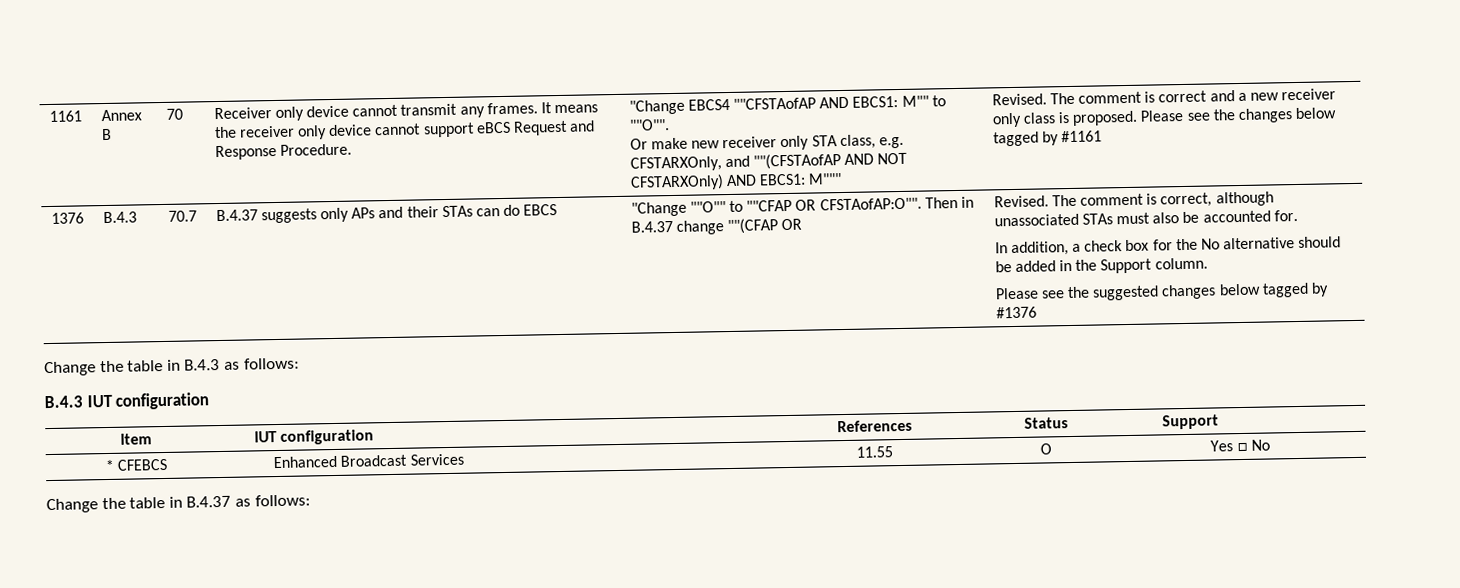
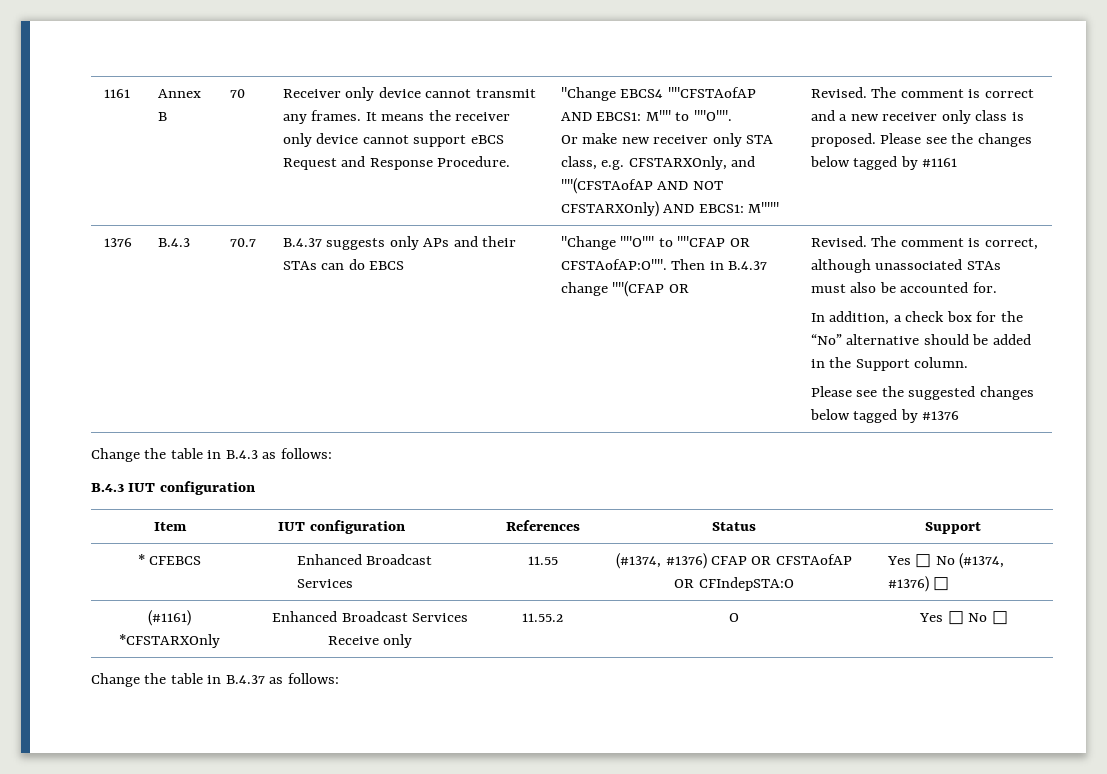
[1200,238,1220,250] No -> [810,334,842,345] “No”
(893, 452) none -> [616,553,852,569] [674,577,794,591] [886,553,1005,569] [887,576,950,592] [148,610,191,626] [119,634,220,648] [272,611,468,622] [327,634,413,648] [522,613,563,622] | (#1374, #1376) CFAP OR CFSTAofAP OR CFIndepSTA:O | Yes □ No (#1374, #1376) □ // (#1161) *CFSTARXOnly | Enhanced Broadcast Services Receive only | 11.55.2
(1270, 445) none -> [991,611,1008,625] □

